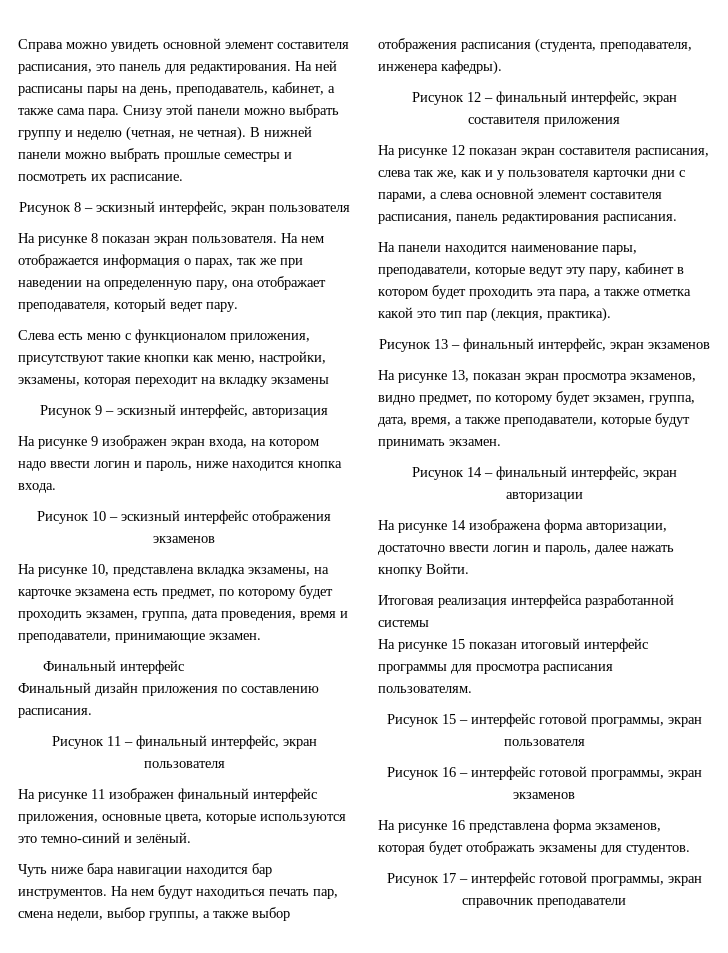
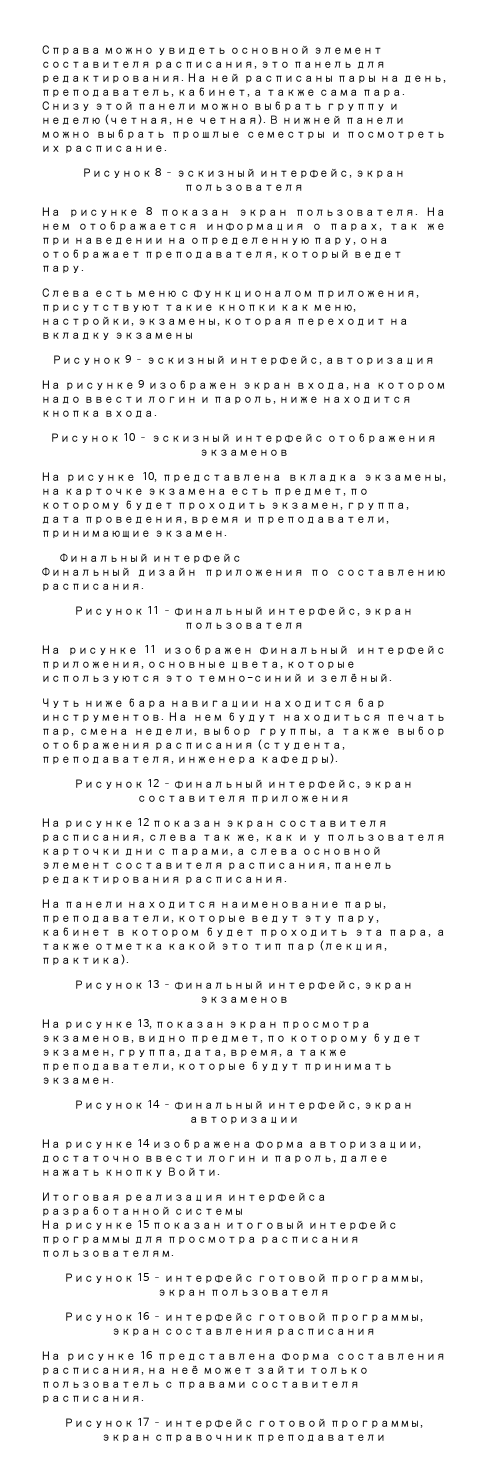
[513,792,575,799] экзаменов -> [163,1328,377,1337] составления расписания
[595,823,661,832] [378,841,690,855] экзаменов, которая будет отображать экзамены для студентов. -> [336,1353,446,1360] [41,1365,369,1376] [41,1381,360,1390] [41,1395,144,1404] составления расписания, на неё может зайти только пользователь с правами составителя расписания.

